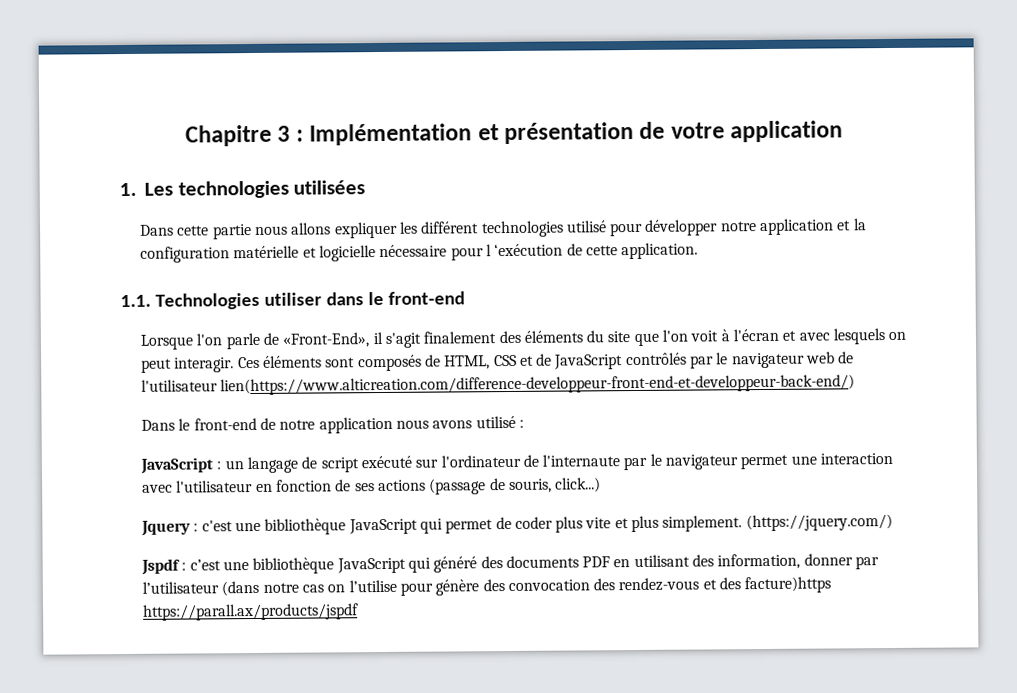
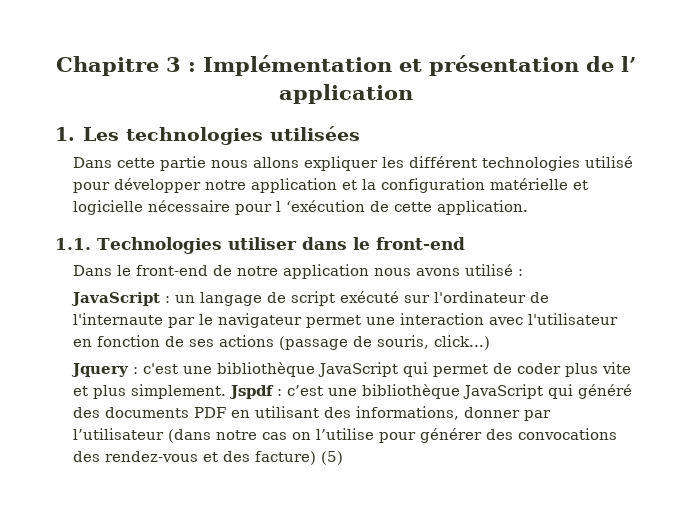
[670,122,725,139] votre -> [621,56,636,72] l’
[139,328,907,350] [140,351,855,373] [140,374,856,396] // Lorsque l'on parle de «Front-End», il s'agit finalement des éléments du site que l'on voit à l'écran et avec lesquels on peut interagir. Ces éléments sont composés de HTML, CSS et de JavaScript contrôlés par le navigateur web de l'utilisateur lien(https://www.alticreation.com/difference-developpeur-front-end-et-developpeur-back-end/) -> (465, 243) none
[745,513,893,532] (https://jquery.com/) // -> (226, 391) none
[717,553,801,570] information, -> [355,406,459,420] informations,
[435,579,590,596] génère des convocation -> [419,428,617,443] générer des convocations
[744,576,832,594] [142,603,359,621] facture)https https://parall.ax/products/jspdf -> [254,451,343,465] facture) (5)

